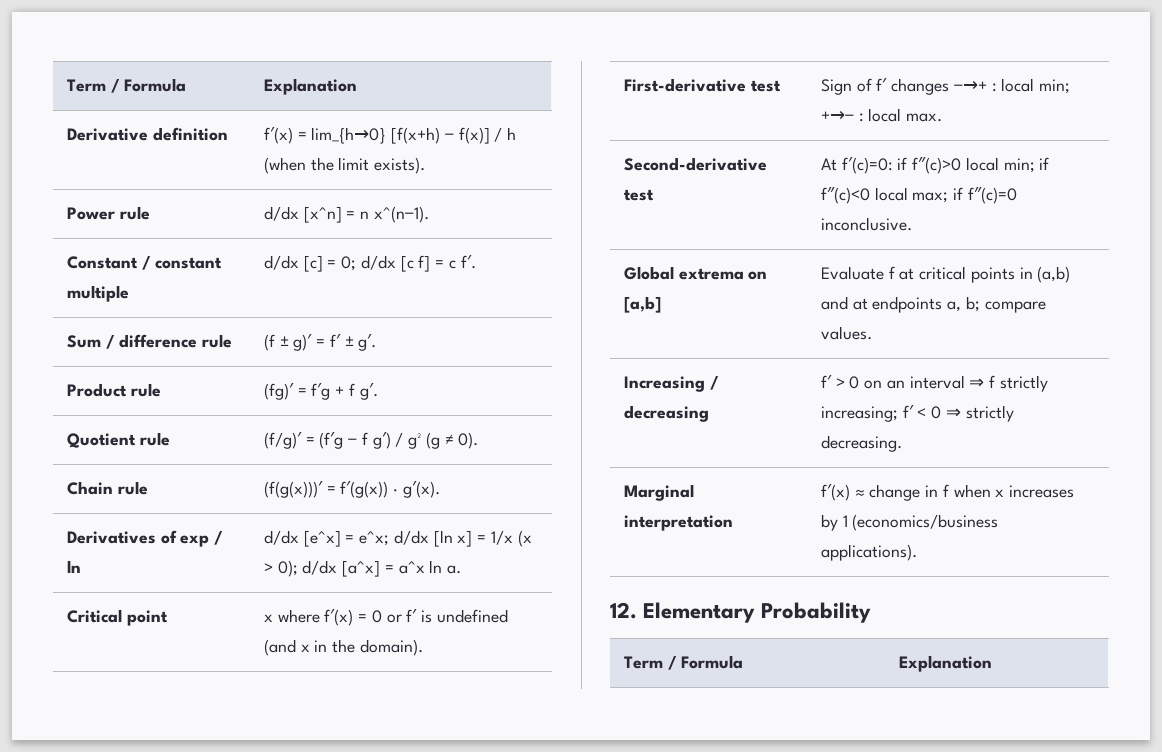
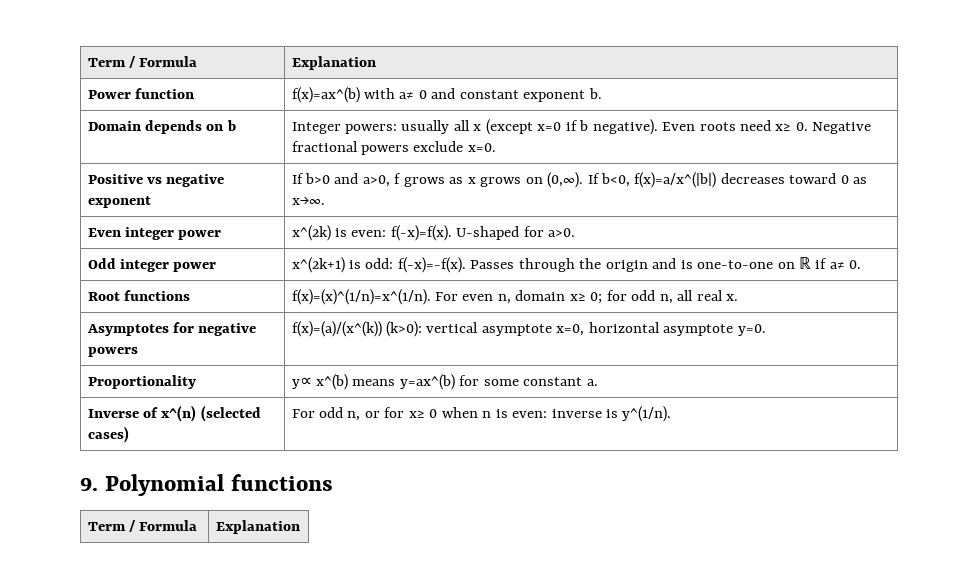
[66,127,228,141] [263,127,517,144] [263,157,426,174] [66,206,150,220] [263,206,429,223] [66,255,223,270] [66,285,129,302] [263,255,476,272] [66,334,233,349] [263,334,377,351] [66,383,161,397] [263,383,378,400] [66,432,170,448] [263,432,479,449] [66,481,148,495] [263,481,440,498] [66,530,224,547] [66,560,81,573] [263,530,532,547] [263,560,462,577] [66,609,168,626] [263,609,508,626] [263,639,423,656] [623,78,781,92] [820,78,1071,95] [820,108,943,122] [623,157,767,171] [623,189,654,201] [820,157,1050,174] [820,187,1017,204] [820,217,912,231] [623,266,768,280] [623,296,661,313] [820,266,1071,283] [820,296,1046,313] [820,326,872,340] [623,375,719,392] [623,405,709,422] [820,375,1048,392] [820,405,1014,422] [820,435,902,452] [623,484,694,501] [623,515,733,531] [820,484,1075,501] [820,514,999,531] [820,544,917,561] [610,602,872,623] Derivative definition | f′(x) = lim_{h→0} [f(x+h) − f(x)] / h (when the limit exists). // Power rule | d/dx [x^n] = n x^(n−1). // Constant / constant multiple | d/dx [c] = 0; d/dx [c f] = c f′. // Sum / difference rule | (f ± g)′ = f′ ± g′. // Product rule | (fg)′ = f′g + f g′. // Quotient rule | (f/g)′ = (f′g − f g′) / g² (g ≠ 0). // Chain rule | (f(g(x)))′ = f′(g(x)) · g′(x). // Derivatives of exp / ln | d/dx [e^x] = e^x; d/dx [ln x] = 1/x (x > 0); d/dx [a^x] = a^x ln a. // Critical point | x where f′(x) = 0 or f′ is undefined (and x in the domain). // First-derivative test | Sign of f′ changes −→+ : local min; +→− : local max. // Second-derivative test | At f′(c)=0: if f″(c)>0 local min; if f″(c)<0 local max; if f″(c)=0 inconclusive. // Global extrema on [a,b] | Evaluate f at critical points in (a,b) and at endpoints a, b; compare values. // Increasing / decreasing | f′ > 0 on an interval ⇒ f strictly increasing; f′ < 0 ⇒ strictly decreasing. // Marginal interpretation | f′(x) ≈ change in f when x increases by 1 (economics/business applications). // 12. Elementary Probability -> [87,88,194,99] [291,87,602,103] [87,120,236,134] [291,119,872,135] [291,141,496,155] [87,174,225,187] [87,196,151,208] [291,172,868,188] [291,196,325,205] [87,227,222,240] [291,225,576,241] [87,258,217,272] [291,257,862,273] [87,290,190,301] [291,289,738,305] [86,322,257,336] [87,347,138,357] [291,321,766,337] [87,375,196,389] [291,374,598,390] [87,405,261,422] [87,426,129,443] [291,406,672,422] [80,474,334,496] Power function | f(x)=ax^(b) with a≠ 0 and constant exponent b. // Domain depends on b | Integer powers: usually all x (except x=0 if b negative). Even roots need x≥ 0. Negative fractional powers exclude x=0. // Positive vs negative exponent | If b>0 and a>0, f grows as x grows on (0,∞). If b<0, f(x)=a/x^(|b|) decreases toward 0 as x→∞. // Even integer power | x^(2k) is even: f(-x)=f(x). U-shaped for a>0. // Odd integer power | x^(2k+1) is odd: f(-x)=-f(x). Passes through the origin and is one-to-one on ℝ if a≠ 0. // Root functions | f(x)=(x)^(1/n)=x^(1/n). For even n, domain x≥ 0; for odd n, all real x. // Asymptotes for negative powers | f(x)=(a)/(x^(k)) (k>0): vertical asymptote x=0, horizontal asymptote y=0. // Proportionality | y∝ x^(b) means y=ax^(b) for some constant a. // Inverse of x^(n) (selected cases) | For odd n, or for x≥ 0 when n is even: inverse is y^(1/n). // 9. Polynomial functions

